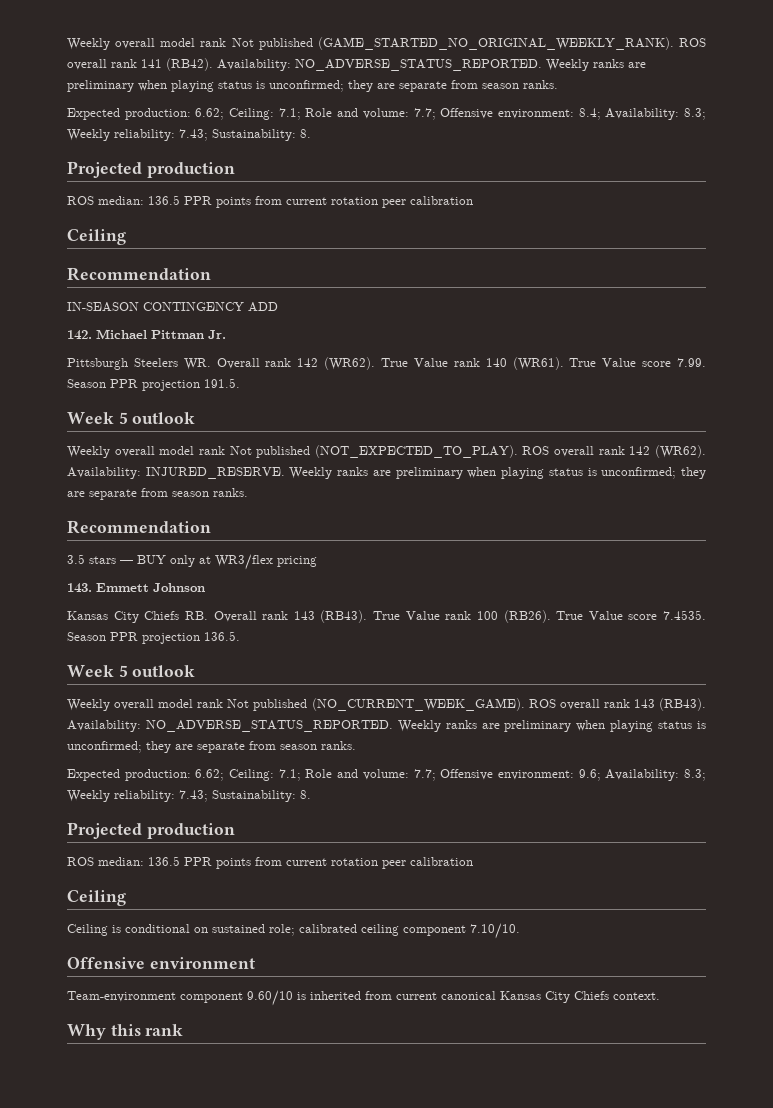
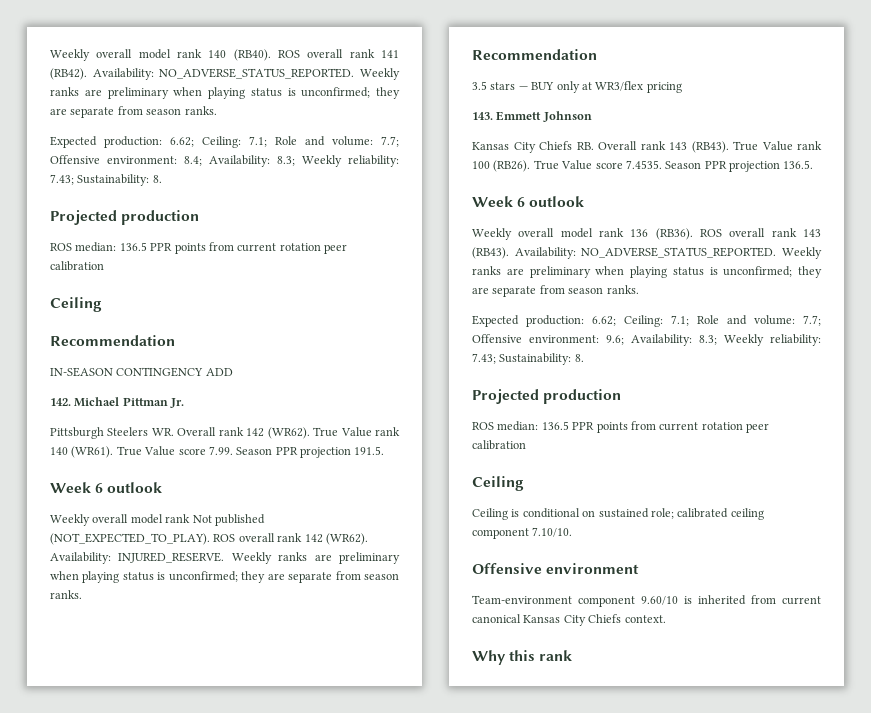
[67,37,674,50] Weekly overall model rank Not published (GAME_STARTED_NO_ORIGINAL_WEEKLY_RANK). -> [50,49,271,61] Weekly overall model rank 140 (RB40).
[118,412,128,424] 5 -> [95,483,104,493] 6
[118,665,196,677] [67,698,525,711] 5 outlook // Weekly overall model rank Not published (NO_CURRENT_WEEK_GAME). -> [517,196,585,207] [472,228,693,240] 6 outlook // Weekly overall model rank 136 (RB36).

